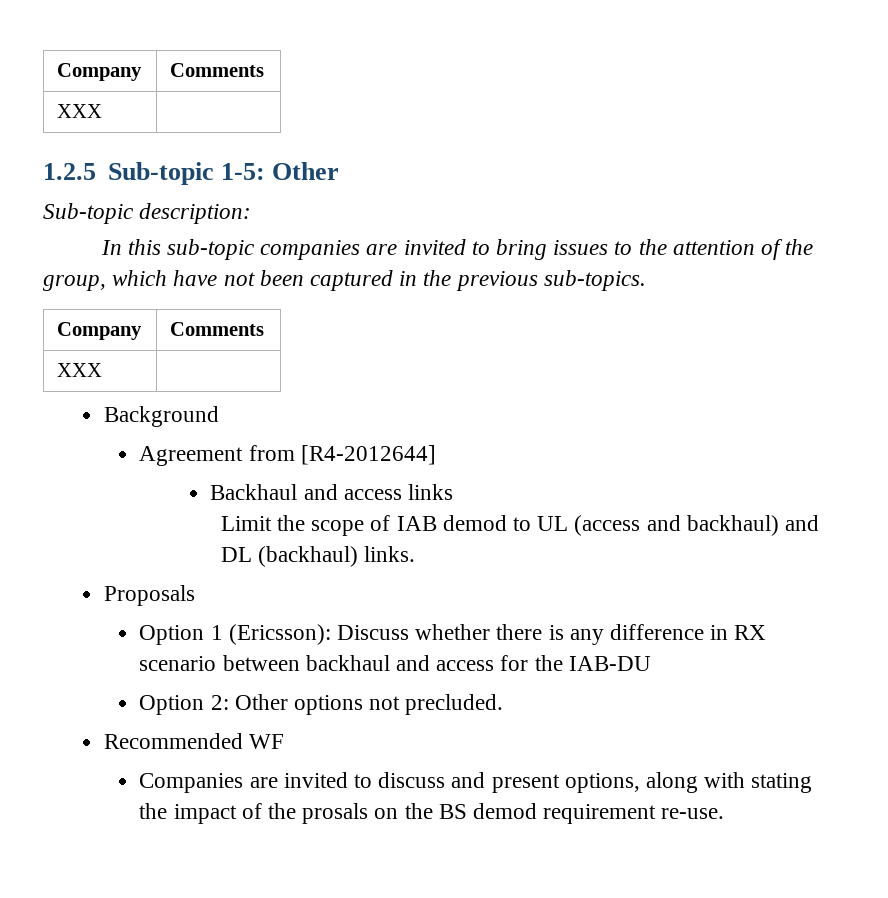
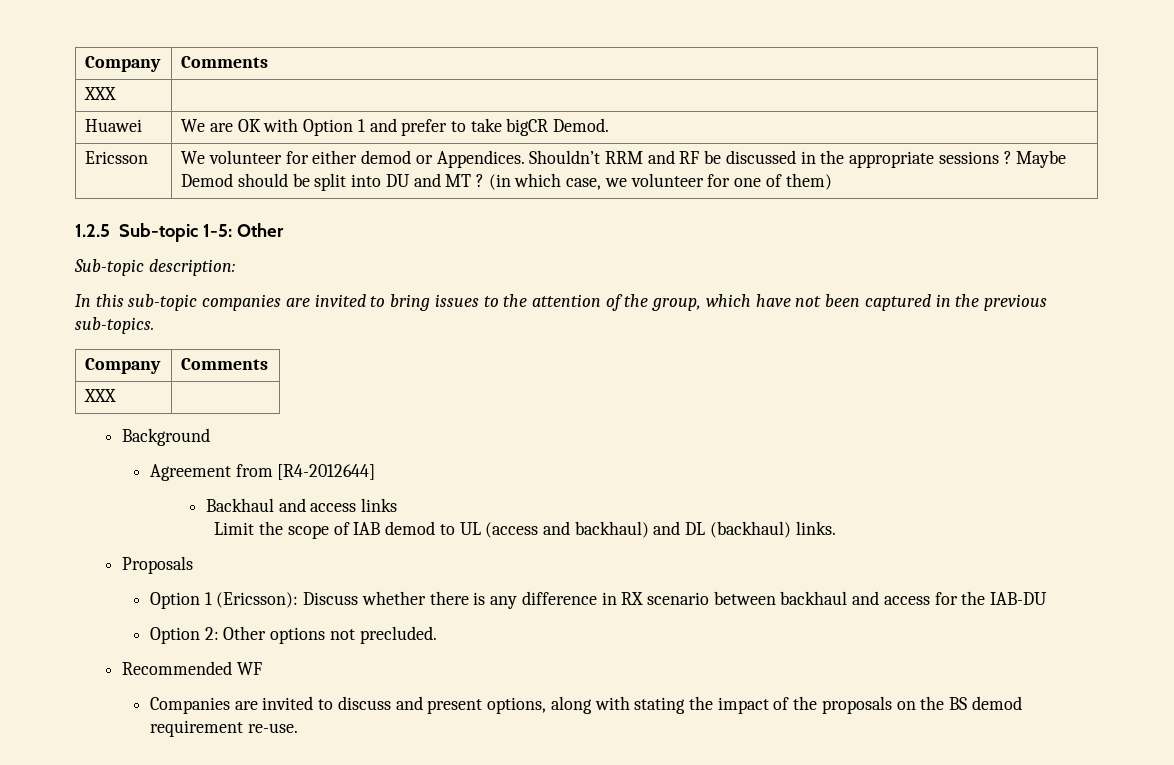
[57,63,143,81] [170,63,265,77] [57,104,103,118] Company | Comments // XXX | -> [85,56,162,72] [181,56,269,68] [84,87,117,100] [85,119,143,132] [181,118,610,136] [85,151,149,164] [181,150,1067,168] [181,173,832,191] Company | Comments // XXX | // Huawei | We are OK with Option 1 and prefer to take bigCR Demod. // Ericsson | We volunteer for either demod or Appendices. Shouldn’t RRM and RF be discussed in the appropriate sessions ? Maybe Demod should be split into DU and MT ? (in which case, we volunteer for one of them)
[302,803,369,824] prosals -> [821,696,892,714] proposals

